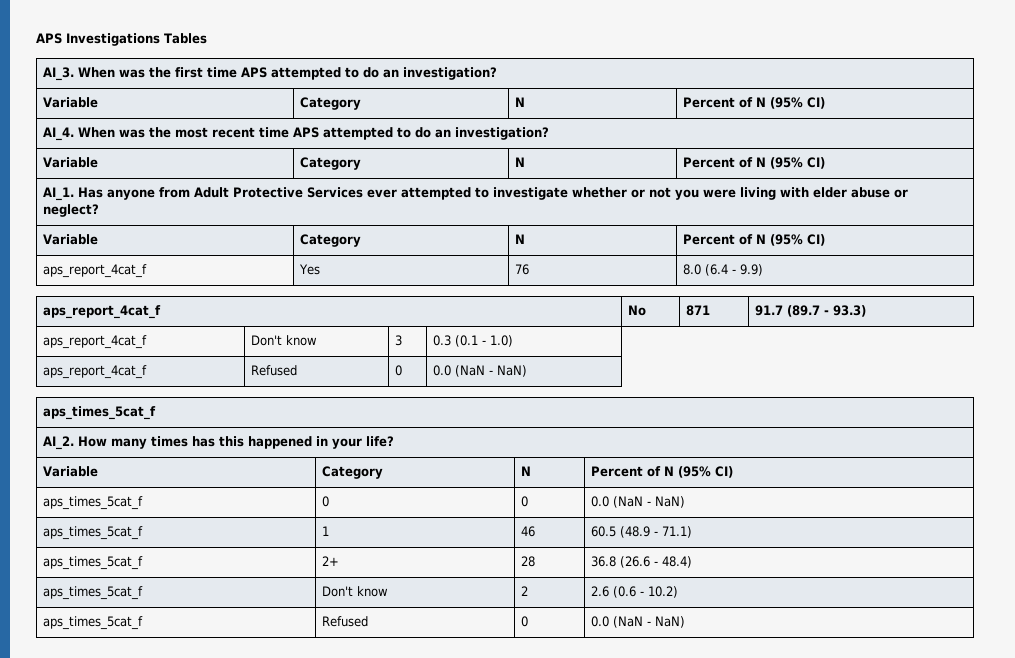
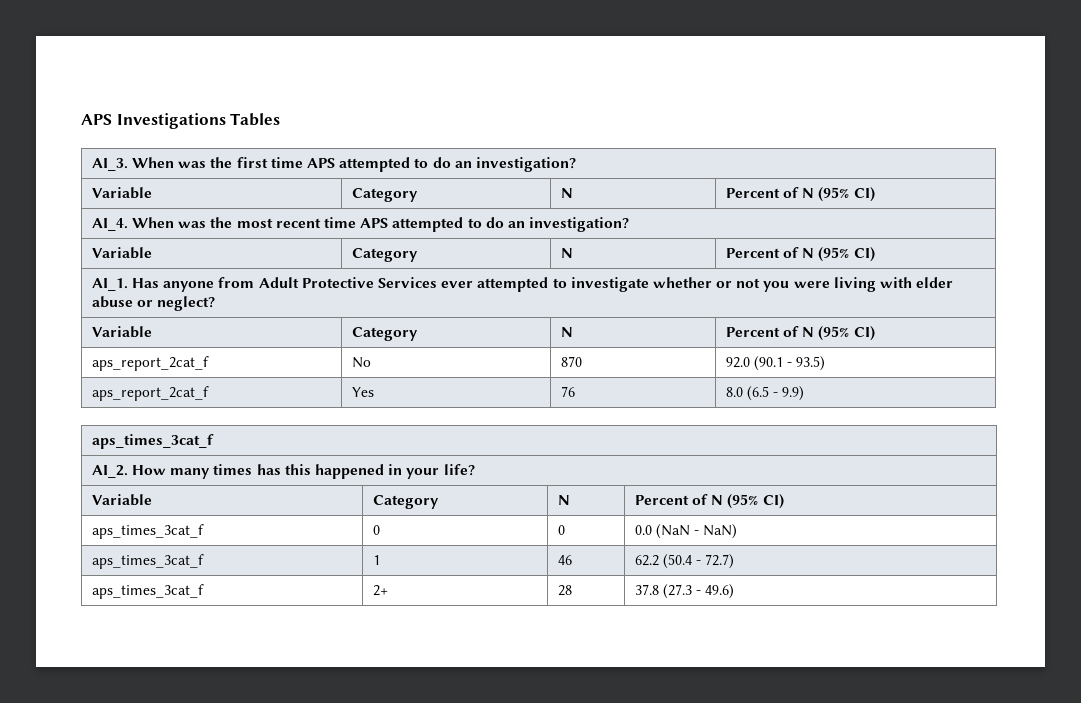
[42,264,147,278] aps_report_4cat_f -> [91,356,209,371] [351,357,371,368] [560,356,582,367] [725,356,826,371] [91,386,209,401] aps_report_2cat_f | No | 870 | 92.0 (90.1 - 93.5) // aps_report_2cat_f
[704,264,728,276] (6.4 -> [747,386,770,401] (6.5
[42,305,161,319] [627,305,646,316] [685,305,710,316] [754,305,866,317] [42,335,147,349] [250,335,317,346] [394,335,402,346] [432,335,513,347] [42,365,147,379] [250,365,297,376] [394,365,402,376] [432,365,527,377] [42,406,156,420] aps_report_4cat_f | No | 871 | 91.7 (89.7 - 93.3) // aps_report_4cat_f | Don't know | 3 | 0.3 (0.1 - 1.0) // aps_report_4cat_f | Refused | 0 | 0.0 (NaN - NaN) // aps_times_5cat_f -> [91,434,214,449] aps_times_3cat_f
[42,496,143,510] aps_times_5cat_f -> [91,524,204,539] aps_times_3cat_f
[42,526,143,540] aps_times_5cat_f -> [91,554,204,569] aps_times_3cat_f
[590,526,692,538] [42,556,143,570] [321,556,339,566] [520,556,535,567] [590,556,692,568] [42,586,143,600] [321,586,388,597] [520,586,528,596] [590,586,678,598] [42,616,143,630] [321,616,368,627] [520,616,528,627] [590,616,685,628] 60.5 (48.9 - 71.1) // aps_times_5cat_f | 2+ | 28 | 36.8 (26.6 - 48.4) // aps_times_5cat_f | Don't know | 2 | 2.6 (0.6 - 10.2) // aps_times_5cat_f | Refused | 0 | 0.0 (NaN - NaN) -> [634,554,735,569] [91,584,204,599] [372,585,388,596] [557,585,572,596] [634,584,735,599] 62.2 (50.4 - 72.7) // aps_times_3cat_f | 2+ | 28 | 37.8 (27.3 - 49.6)

